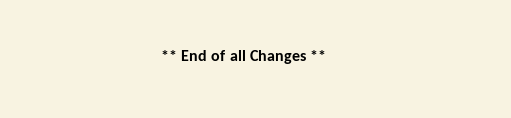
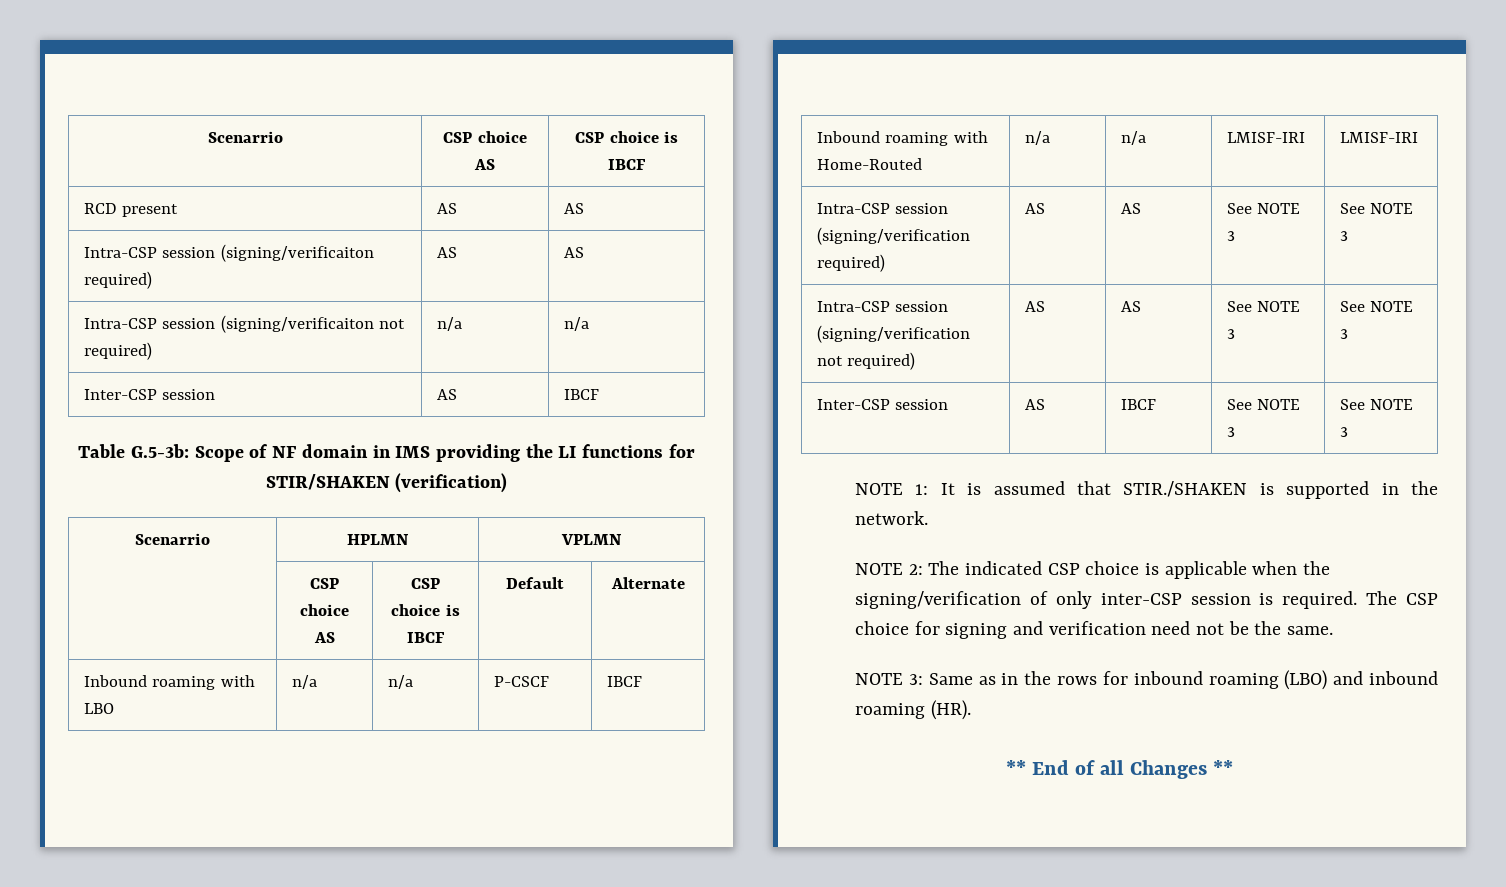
(160, 55) none -> [207,131,283,143] [443,131,527,143] [474,159,495,170] [575,131,678,143] [608,159,646,170] [84,203,179,217] [437,203,458,214] [564,203,585,214] [84,244,374,262] [84,271,153,289] [437,247,458,258] [564,247,585,258] [84,315,405,333] [84,342,153,360] [437,317,463,331] [564,317,590,331] [84,389,216,400] [437,389,458,400] [564,389,600,400] [78,444,695,462] [265,473,508,493] [135,533,210,545] [347,534,409,545] [561,534,622,545] [310,578,339,589] [300,604,349,616] [313,632,335,643] [411,578,440,589] [391,604,460,616] [407,632,445,643] [506,577,564,589] [610,577,685,589] [84,675,255,690] [84,703,115,714] [292,675,318,689] [388,675,414,689] [494,676,550,687] [607,676,643,687] [817,131,988,146] [817,158,923,170] [1025,131,1051,145] [1121,131,1147,145] [1227,132,1306,143] [1340,132,1419,143] [817,203,949,214] [817,227,971,245] [817,254,886,272] [1025,203,1046,214] [1121,203,1142,214] [1227,203,1301,214] [1227,231,1236,241] [1340,203,1414,214] [1340,231,1349,241] [817,301,949,312] [817,325,971,343] [817,352,916,370] [1025,301,1046,312] [1121,301,1142,312] [1227,301,1301,312] [1227,329,1236,339] [1340,301,1414,312] [1340,329,1349,339] [817,399,949,410] [1025,399,1046,410] [1121,399,1157,410] [1227,399,1301,410] [1227,427,1236,437] [1340,399,1414,410] [1340,427,1349,437] [855,481,1438,499] [855,511,929,525] [855,561,1331,579] [855,591,1438,609] [855,621,1334,639] [855,670,1438,690] [855,700,971,720] Scenarrio | CSP choice AS | CSP choice is IBCF // RCD present | AS | AS // Intra-CSP session (signing/verificaiton required) | AS | AS // Intra-CSP session (signing/verificaiton not required) | n/a | n/a // Inter-CSP session | AS | IBCF // Table G.5-3b: Scope of NF domain in IMS providing the LI functions for STIR/SHAKEN (verification) // Scenarrio | HPLMN | VPLMN // | CSP choice AS | CSP choice is IBCF | Default | Alternate // Inbound roaming with LBO | n/a | n/a | P-CSCF | IBCF // Inbound roaming with Home-Routed | n/a | n/a | LMISF-IRI | LMISF-IRI // Intra-CSP session (signing/verification required) | AS | AS | See NOTE 3 | See NOTE 3 // Intra-CSP session (signing/verification not required) | AS | AS | See NOTE 3 | See NOTE 3 // Inter-CSP session | AS | IBCF | See NOTE 3 | See NOTE 3 // NOTE 1: It is assumed that STIR./SHAKEN is supported in the network. // NOTE 2: The indicated CSP choice is applicable when the signing/verification of only inter-CSP session is required. The CSP choice for signing and verification need not be the same. // NOTE 3: Same as in the rows for inbound roaming (LBO) and inbound roaming (HR). //

